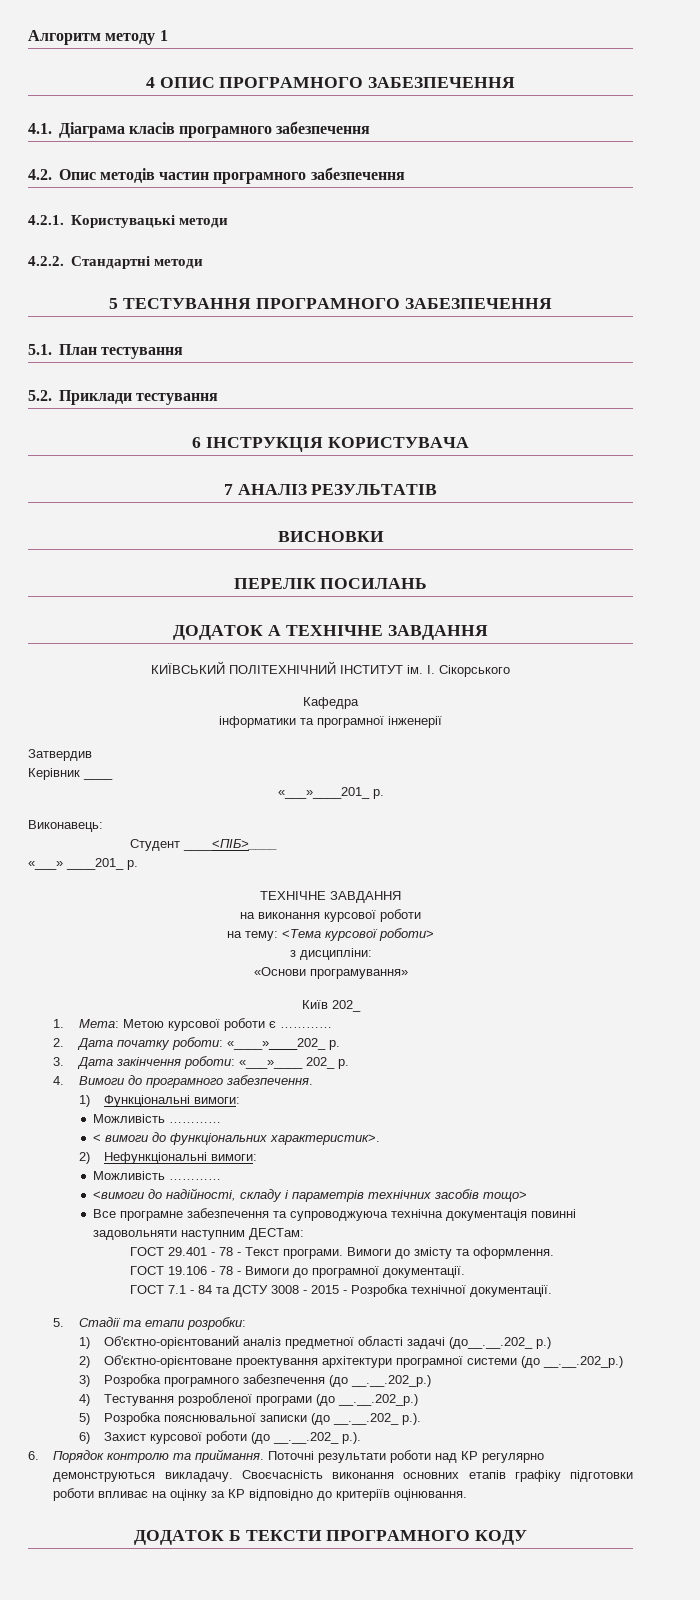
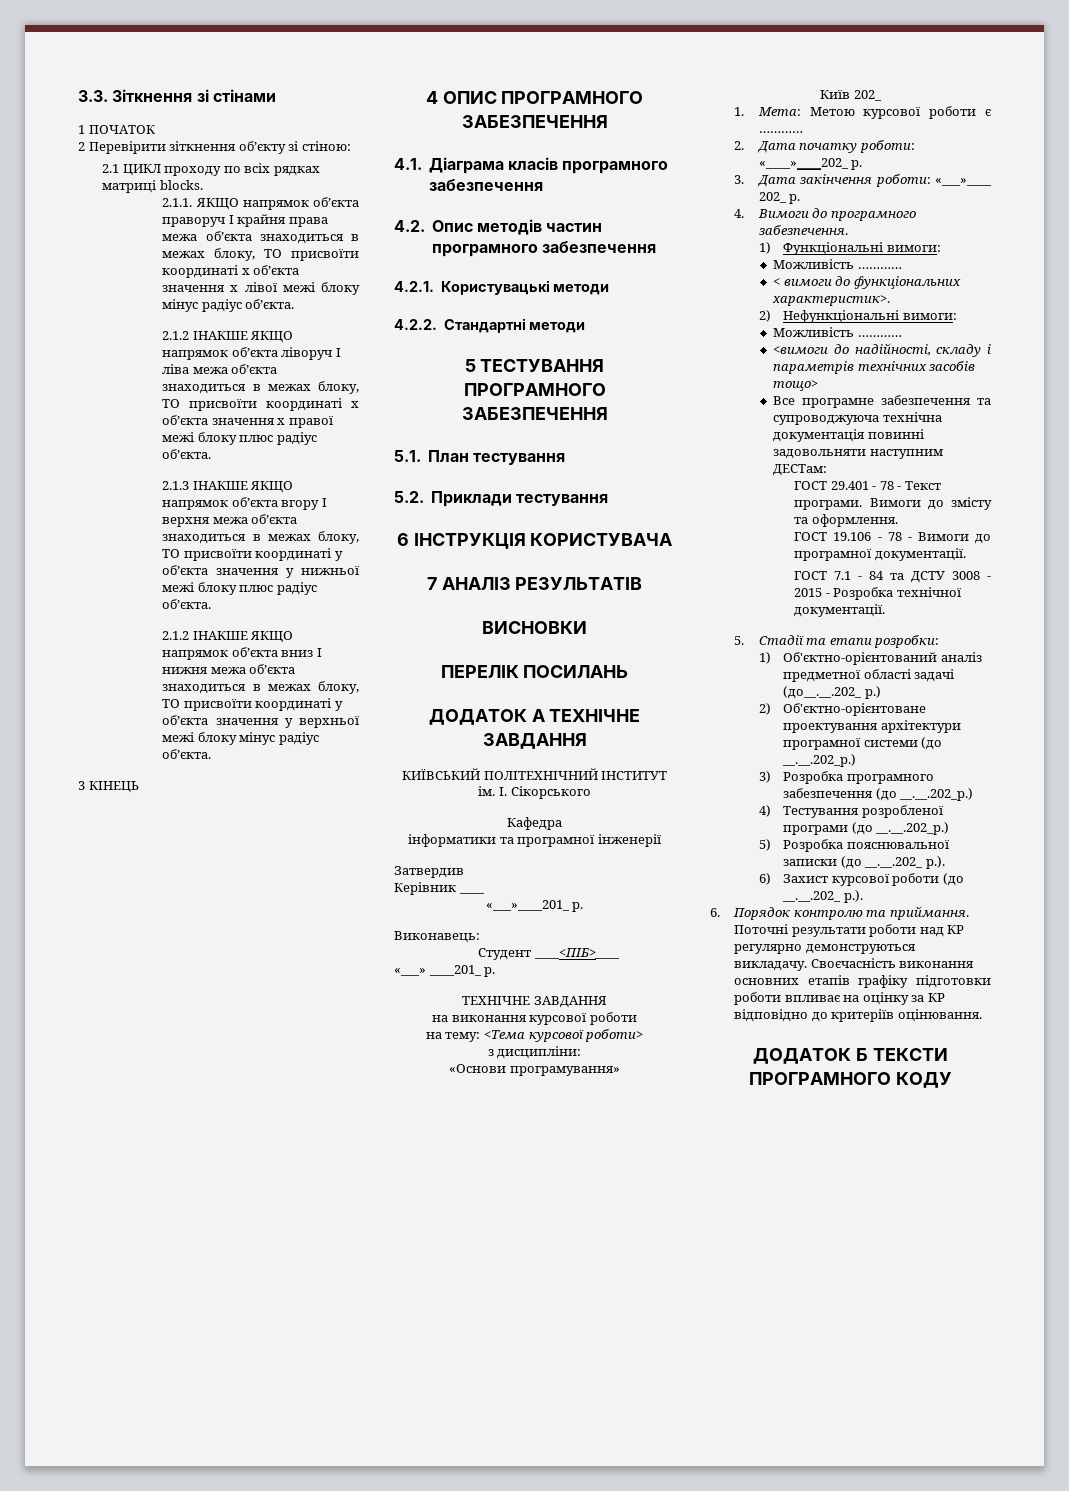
[28,30,168,45] Алгоритм методу 1 -> [78,89,276,102] [78,125,155,134] [78,141,351,154] [102,163,320,176] [102,180,203,193] [162,197,359,210] [162,214,328,227] [162,231,359,244] [162,248,359,261] [162,265,300,278] [162,282,361,295] [162,299,295,312] [162,331,294,343] [162,347,341,360] [162,364,278,374] [162,381,359,394] [162,398,359,411] [162,415,333,428] [162,432,317,445] [162,449,212,459] [162,481,294,493] [162,497,327,510] [162,514,298,527] [162,531,359,544] [162,548,343,561] [162,565,359,578] [162,582,317,595] [162,599,212,609] [162,631,294,643] [162,647,322,660] [162,664,296,674] [162,681,359,694] [162,698,343,711] [162,715,359,728] [162,732,319,745] [162,749,212,759] [78,781,139,793] 3.3. Зіткнення зі стінами // 1 ПОЧАТОК // 2 Перевірити зіткнення об’єкту зі стіною: // 2.1 ЦИКЛ проходу по всіх рядках матриці blocks. // 2.1.1. ЯКЩО напрямок об’єкта праворуч І крайня права межа об’єкта знаходиться в межах блоку, ТО присвоїти координаті x об’єкта значення x лівої межі блоку мінус радіус об’єкта. // 2.1.2 ІНАКШЕ ЯКЩО напрямок об’єкта ліворуч І ліва межа об’єкта знаходиться в межах блоку, ТО присвоїти координаті x об’єкта значення x правої межі блоку плюс радіус об’єкта. // 2.1.3 ІНАКШЕ ЯКЩО напрямок об’єкта вгору І верхня межа об’єкта знаходиться в межах блоку, ТО присвоїти координаті y об’єкта значення y нижньої межі блоку плюс радіус об’єкта. // 2.1.2 ІНАКШЕ ЯКЩО напрямок об’єкта вниз І нижня межа об’єкта знаходиться в межах блоку, ТО присвоїти координаті y об’єкта значення y верхньої межі блоку мінус радіус об’єкта. // 3 КІНЕЦЬ

